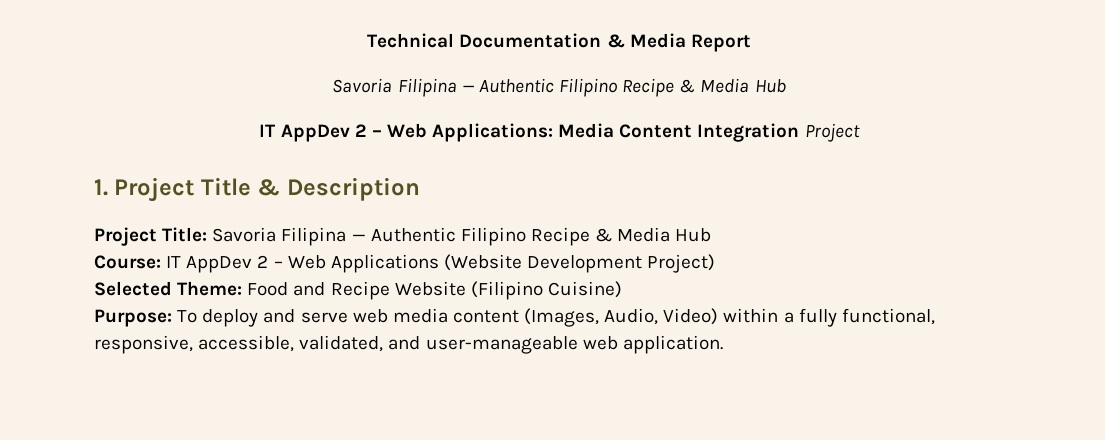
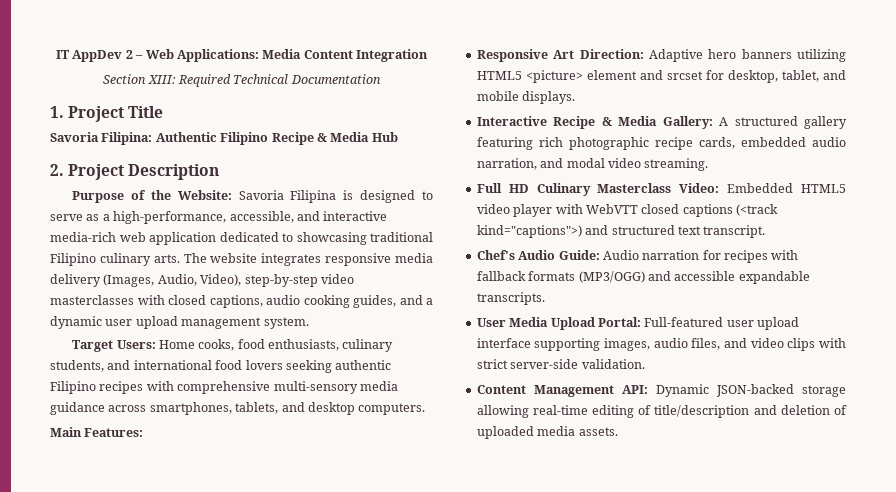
[367,33,751,52] [332,78,786,97] Technical Documentation & Media Report // Savoria Filipina — Authentic Filipino Recipe & Media Hub // -> (56, 54) none
[804,123,860,142] [94,177,420,202] [94,227,712,246] [94,254,716,273] [94,281,622,300] [94,308,935,327] [94,335,723,354] Project // 1. Project Title & Description // Project Title: Savoria Filipina — Authentic Filipino Recipe & Media Hub // Course: IT AppDev 2 – Web Applications (Website Development Project) // Selected Theme: Food and Recipe Website (Filipino Cuisine) // Purpose: To deploy and serve web media content (Images, Audio, Video) within a fully functional, responsive, accessible, validated, and user-manageable web application. -> [103,74,381,87] [50,106,164,122] [50,132,398,145] [50,164,220,180] [72,190,434,203] [50,211,388,224] [50,232,433,245] [50,253,433,266] [50,274,354,287] [50,295,433,308] [50,316,309,329] [72,339,394,352] [50,360,392,373] [50,381,398,394] [50,402,426,415] [50,427,144,437] [476,49,846,62] [476,70,846,83] [476,91,576,104] [476,116,847,129] [476,137,846,150] [476,158,709,171] [476,183,846,196] [476,204,778,217] [476,225,766,238] [476,250,799,263] [476,271,810,284] [476,292,545,305] [476,317,799,330] [476,338,846,351] [476,359,645,369] [476,384,846,397] [476,405,847,418] [476,426,618,439] // Section XIII: Required Technical Documentation // 1. Project Title // Savoria Filipina: Authentic Filipino Recipe & Media Hub // 2. Project Description // Purpose of the Website: Savoria Filipina is designed to serve as a high-performance, accessible, and interactive media-rich web application dedicated to showcasing traditional Filipino culinary arts. The website integrates responsive media delivery (Images, Audio, Video), step-by-step video masterclasses with closed captions, audio cooking guides, and a dynamic user upload management system. // Target Users: Home cooks, food enthusiasts, culinary students, and international food lovers seeking authentic Filipino recipes with comprehensive multi-sensory media guidance across smartphones, tablets, and desktop computers. // Main Features: // Responsive Art Direction: Adaptive hero banners utilizing HTML5 <picture> element and srcset for desktop, tablet, and mobile displays. // Interactive Recipe & Media Gallery: A structured gallery featuring rich photographic recipe cards, embedded audio narration, and modal video streaming. // Full HD Culinary Masterclass Video: Embedded HTML5 video player with WebVTT closed captions (<track kind="captions">) and structured text transcript. // Chef's Audio Guide: Audio narration for recipes with fallback formats (MP3/OGG) and accessible expandable transcripts. // User Media Upload Portal: Full-featured user upload interface supporting images, audio files, and video clips with strict server-side validation. // Content Management API: Dynamic JSON-backed storage allowing real-time editing of title/description and deletion of uploaded media assets.

